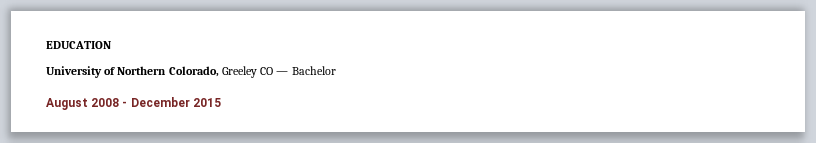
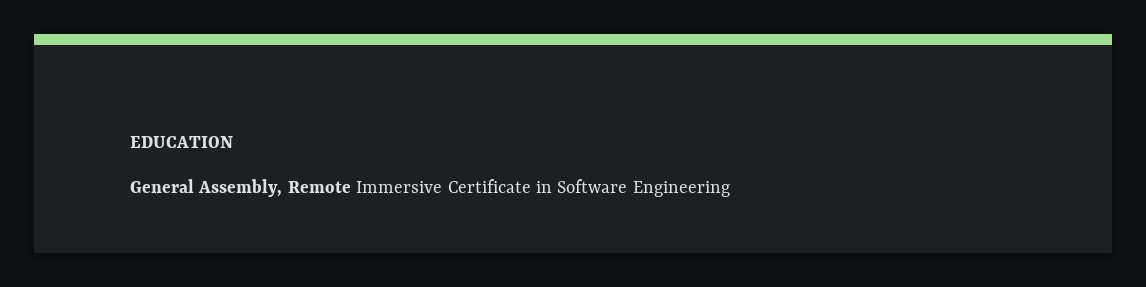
[46,66,336,78] [46,97,221,110] University of Northern Colorado, Greeley CO — Bachelor // August 2008 - December 2015 -> [130,179,730,197] General Assembly, Remote Immersive Certificate in Software Engineering

